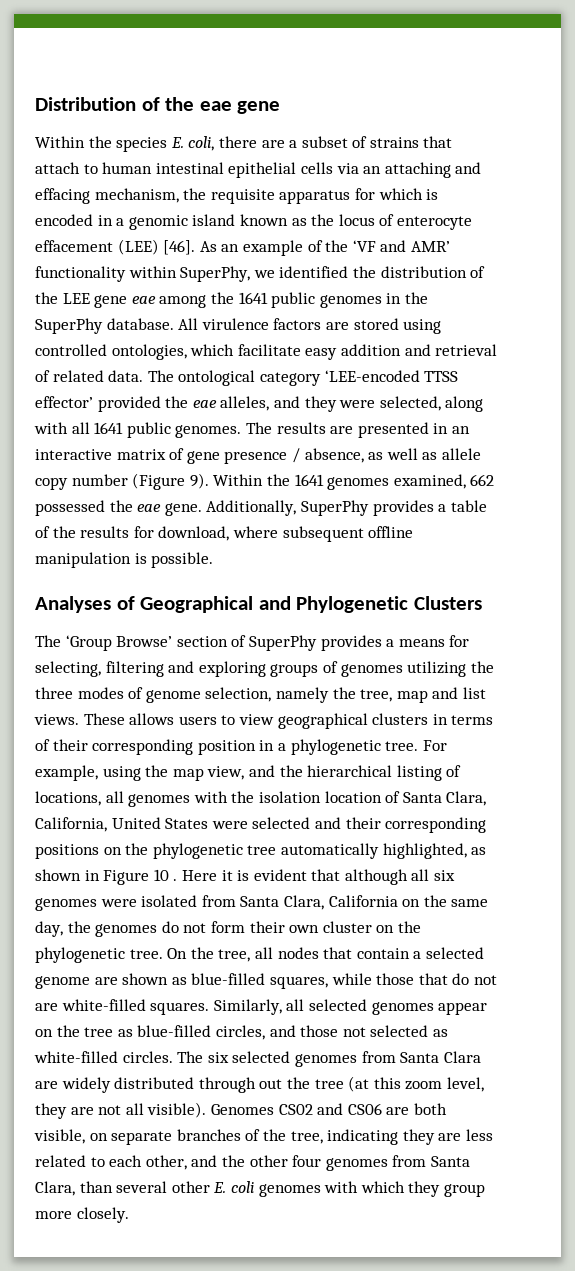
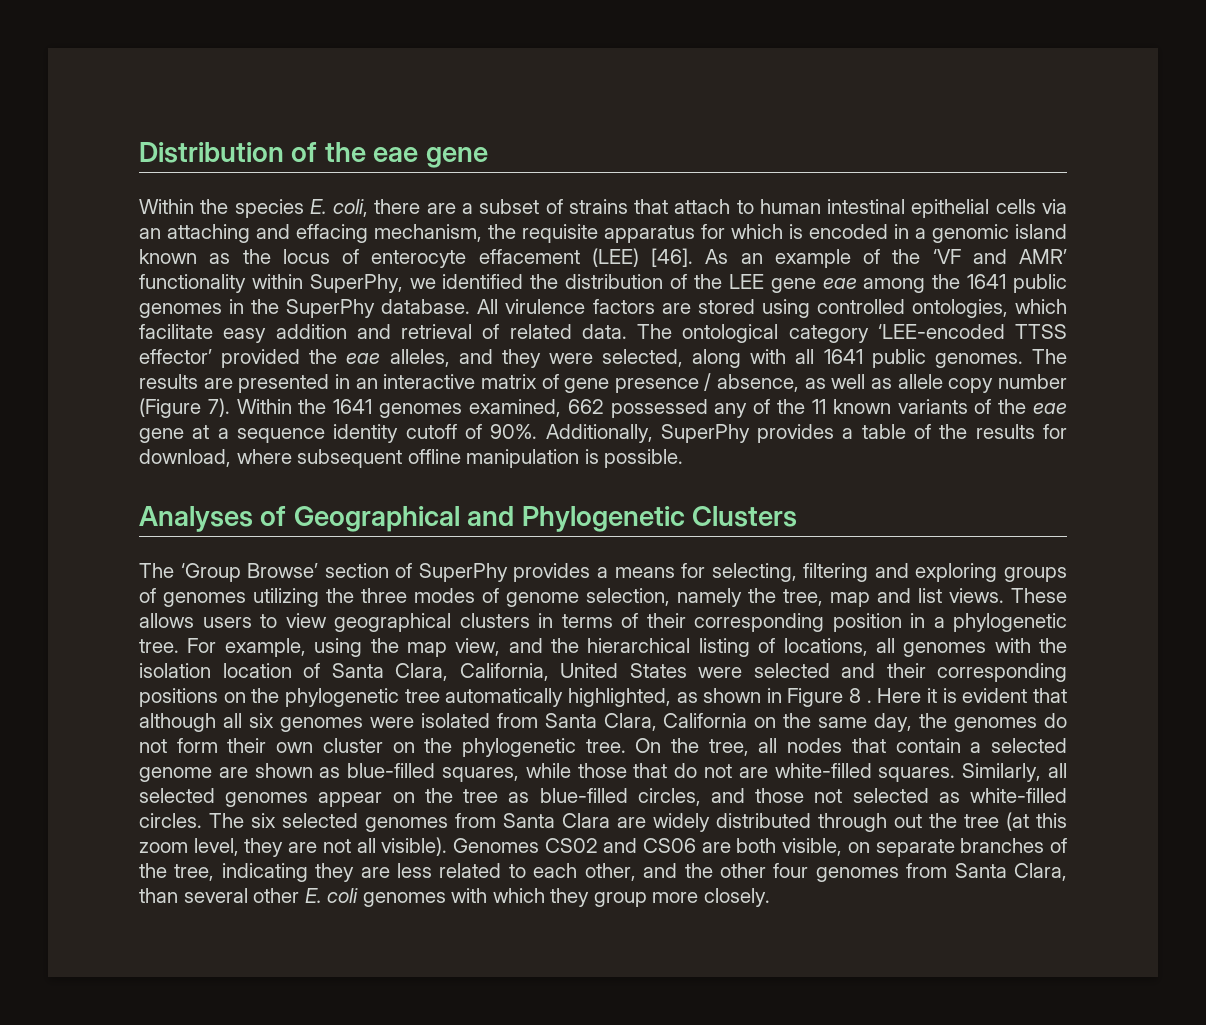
[189,473,209,489] 9). -> [207,398,230,417] 7).
[109,500,202,516] the eae gene. -> [714,399,1068,418] [139,424,538,443] any of the 11 known variants of the eae gene at a sequence identity cutoff of 90%.
[153,869,169,881] 10 -> [849,688,862,703] 8

